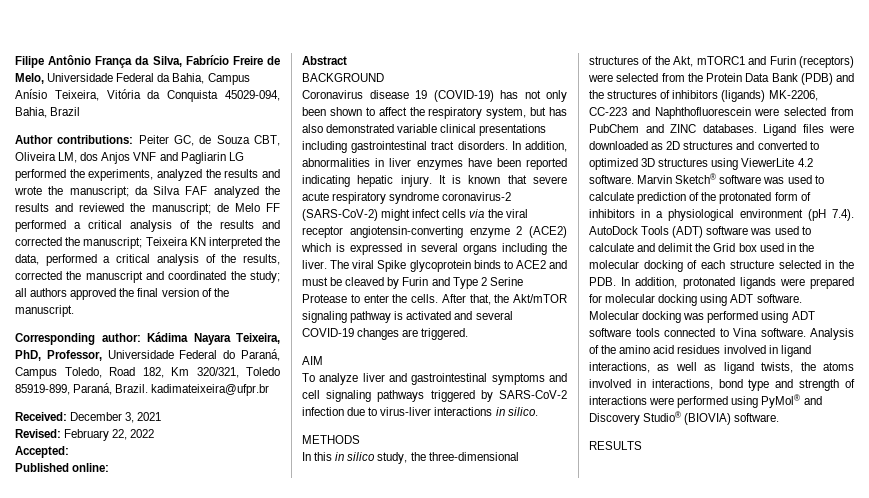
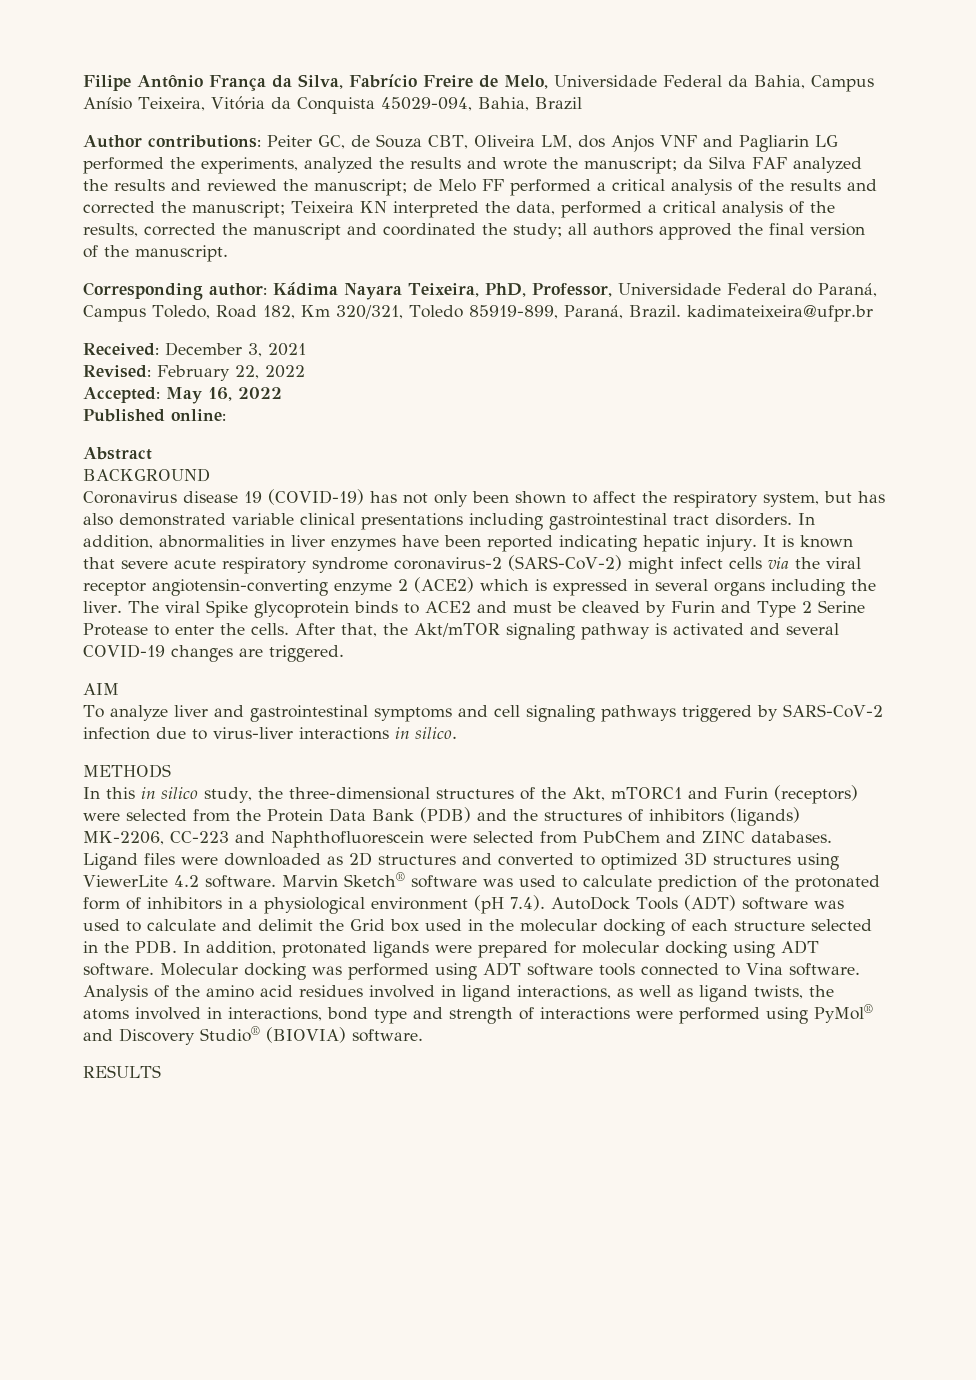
(69, 452) none -> [166,387,282,404] May 16, 2022

